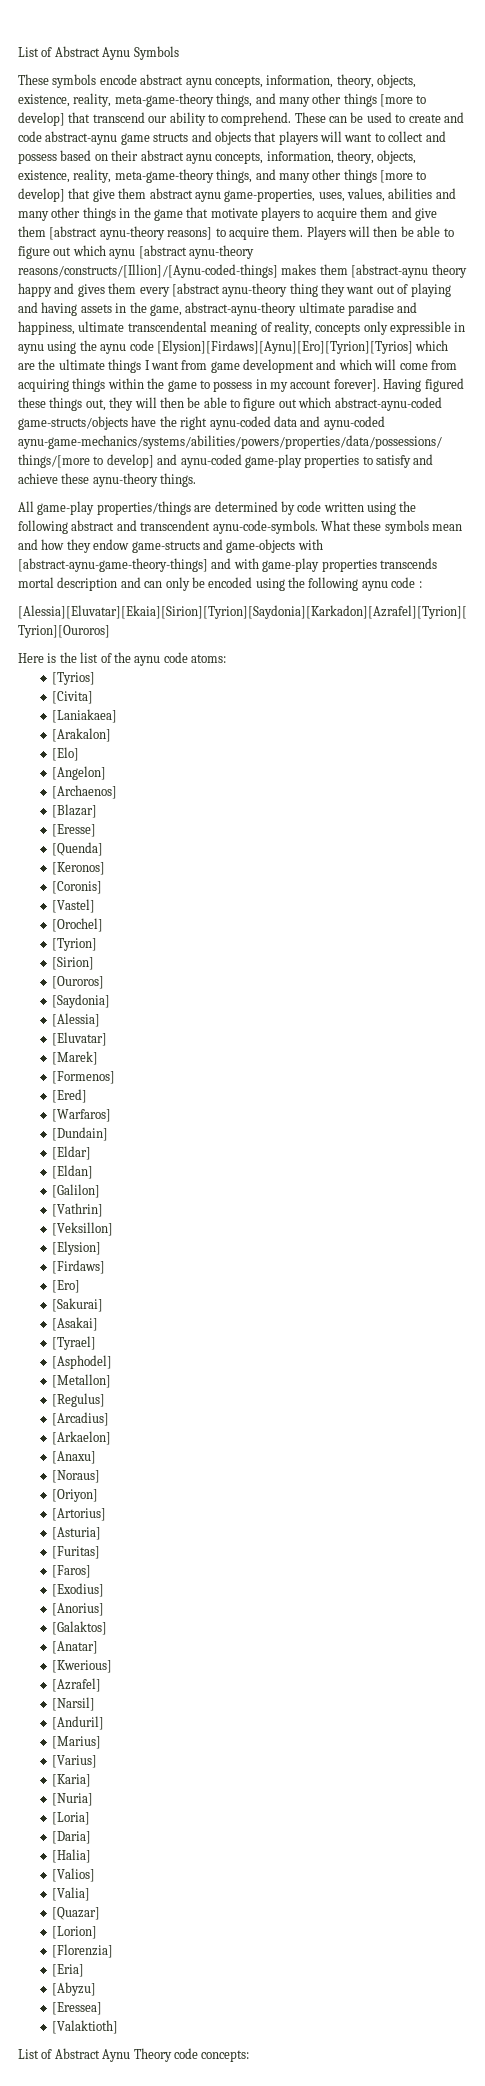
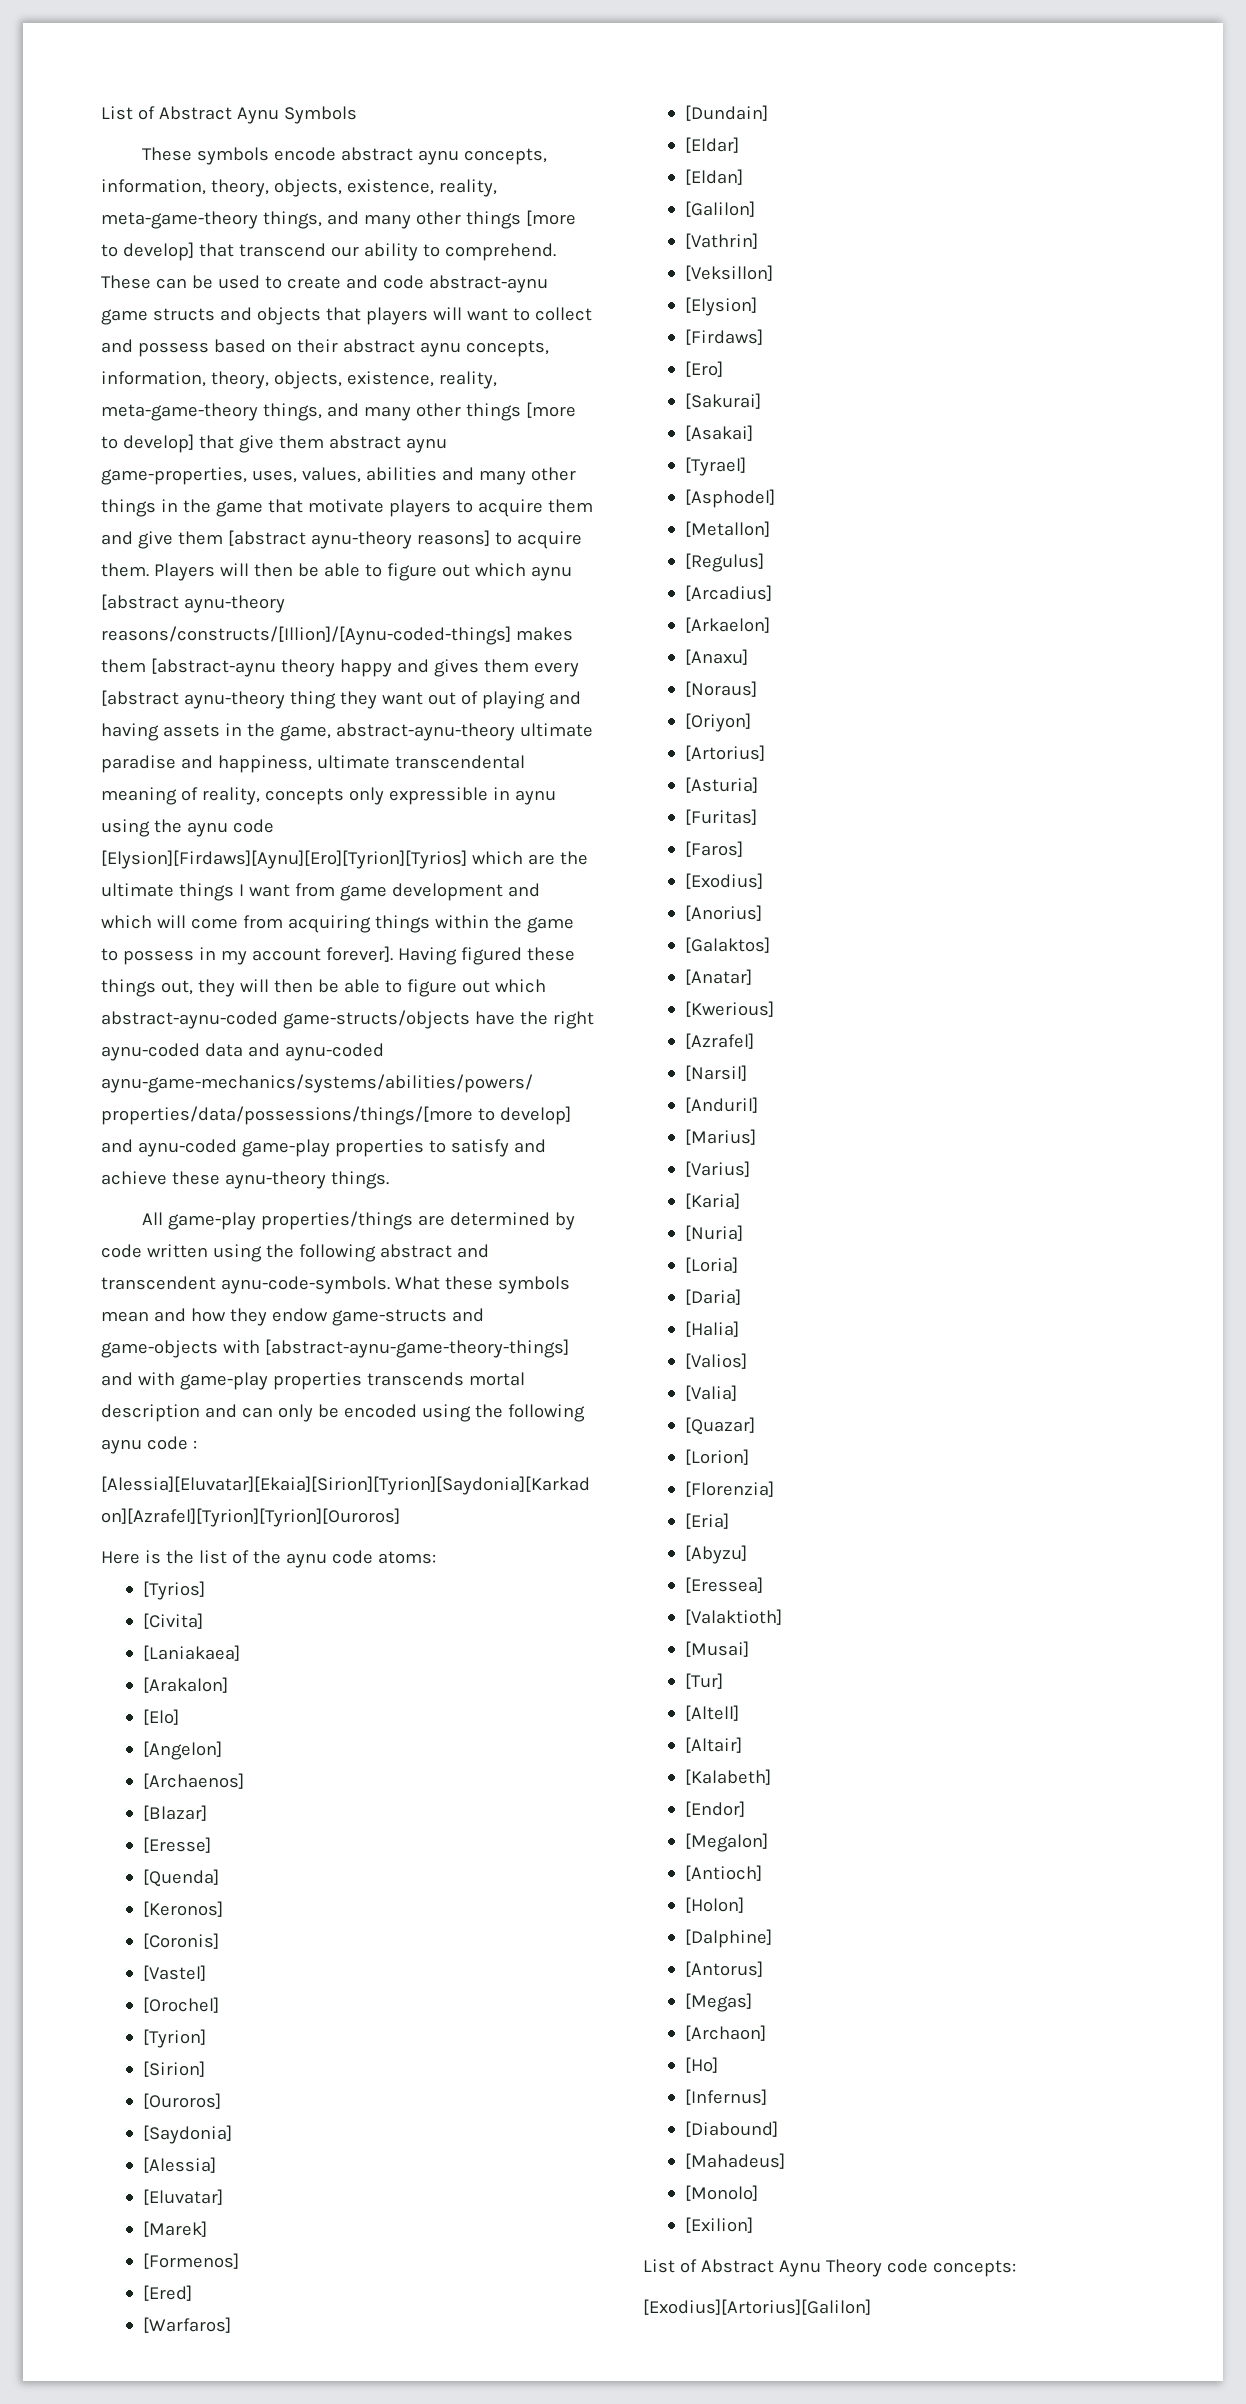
(119, 2027) none -> [685,1641,750,1657] [685,1673,724,1689] [685,1705,740,1721] [685,1737,743,1753] [685,1769,772,1785] [685,1801,746,1817] [685,1833,769,1852] [685,1865,763,1881] [685,1897,745,1913] [685,1929,773,1948] [685,1961,764,1977] [685,1993,753,2012] [685,2025,767,2041] [685,2057,719,2073] [685,2089,768,2105] [685,2121,779,2137] [685,2153,786,2169] [685,2185,759,2201] [685,2217,754,2233] // [Musai] // [Tur] // [Altell] // [Altair] // [Kalabeth] // [Endor] // [Megalon] // [Antioch] // [Holon] // [Dalphine] // [Antorus] // [Megas] // [Archaon] // [Ho] // [Infernus] // [Diabound] // [Mahadeus] // [Monolo] // [Exilion]
(250, 2056) none -> [643,2299,871,2315] // [Exodius][Artorius][Galilon]

